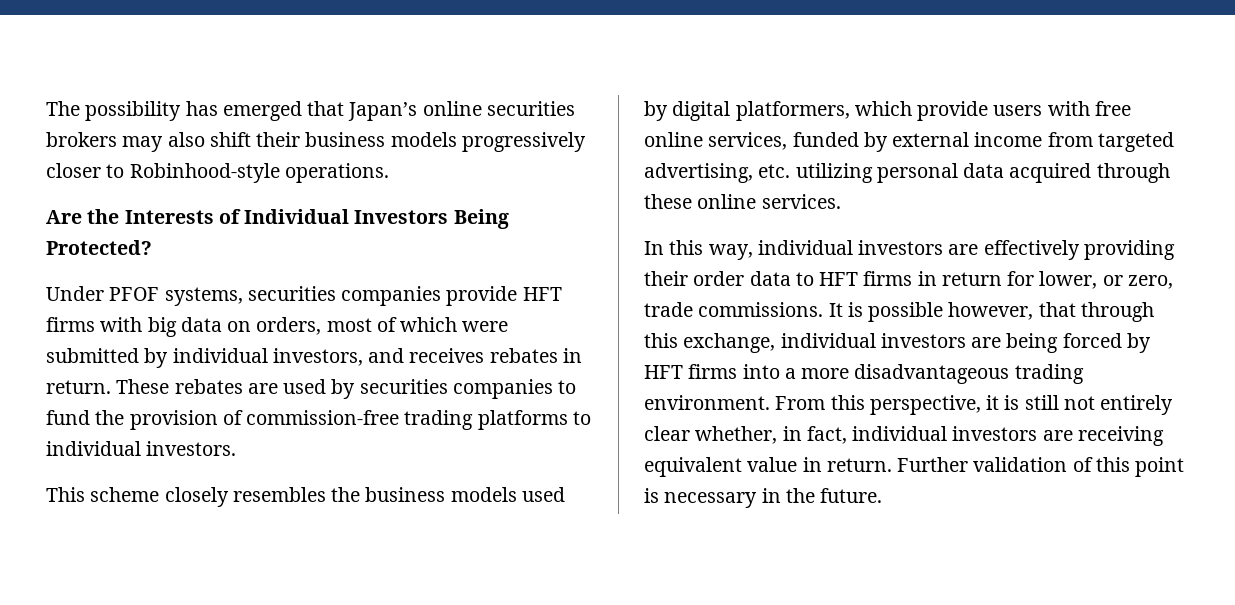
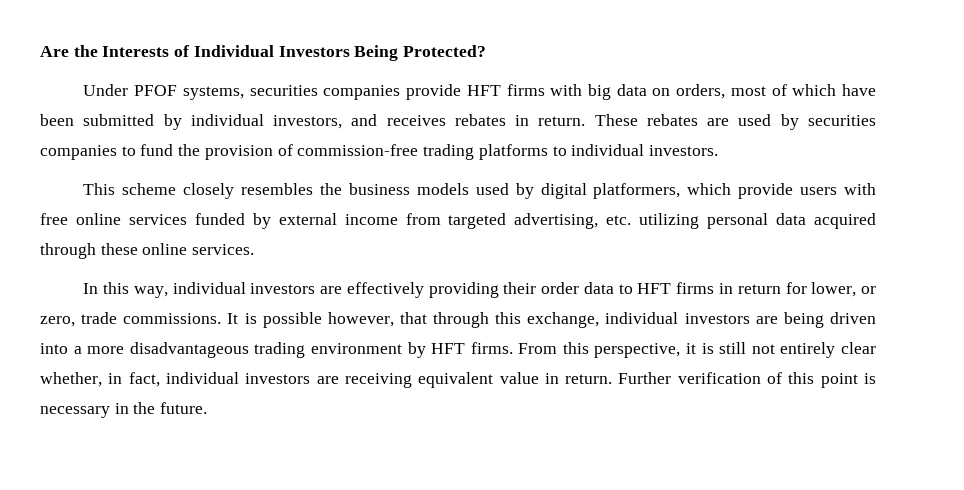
[46,101,575,121] [46,132,586,152] [46,163,389,183] The possibility has emerged that Japan’s online securities brokers may also shift their business models progressively closer to Robinhood-style operations. // -> (40, 51) none
[462,321,509,332] were -> [841,84,876,96] [40,114,74,126] have been
[708,132,788,150] services, -> [128,214,187,225] services
[1062,333,1151,353] [644,364,738,379] forced by HFT firms -> [829,312,876,324] driven
[644,395,770,410] environment. -> [310,342,513,358] environment by HFT firms.
[973,457,1068,472] validation -> [677,372,761,384] verification

